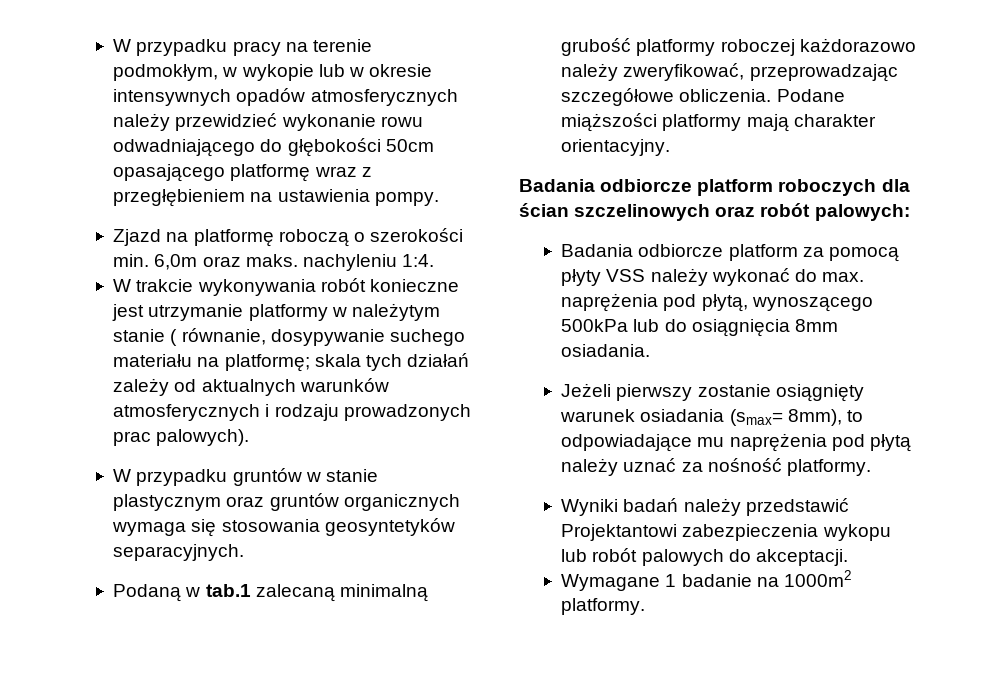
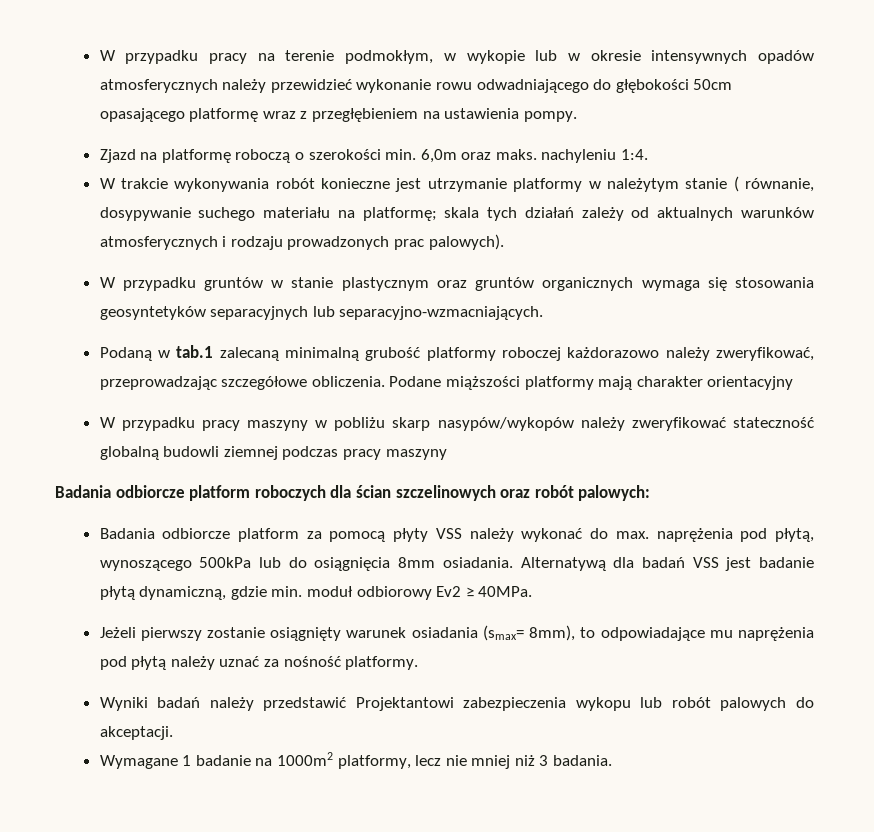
[113,544,245,561] separacyjnych. -> [210,306,544,320] separacyjnych lub separacyjno-wzmacniających.
[561,139,671,156] orientacyjny. -> [707,376,794,390] [99,417,815,431] [99,446,447,460] orientacyjny // W przypadku pracy maszyny w pobliżu skarp nasypów/wykopów należy zweryfikować stateczność globalną budowli ziemnej podczas pracy maszyny
(651, 350) none -> [520,557,814,571] [99,586,533,600] Alternatywą dla badań VSS jest badanie płytą dynamiczną, gdzie min. moduł odbiorowy Ev2 ≥ 40MPa.
[561,598,646,615] platformy. -> [337,755,613,769] platformy, lecz nie mniej niż 3 badania.

